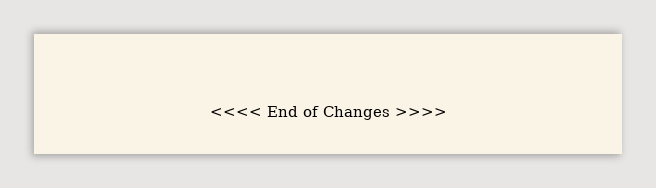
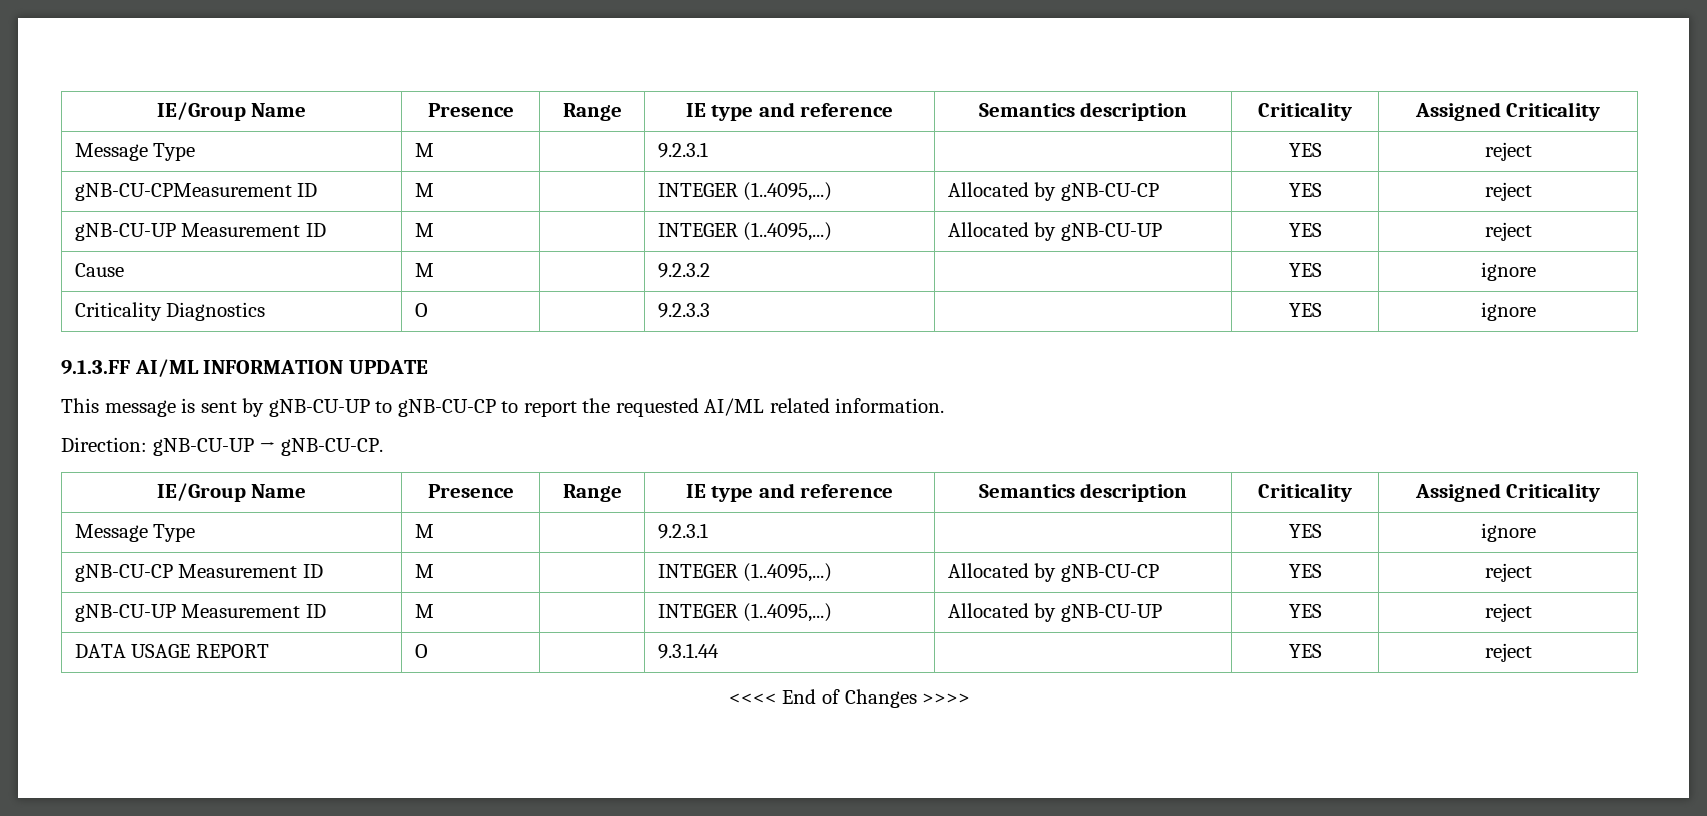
(209, 112) none -> [156,102,307,121] [427,103,514,117] [562,103,622,121] [685,102,894,121] [978,102,1188,121] [1258,102,1352,121] [1414,102,1601,121] [74,143,196,161] [414,143,434,157] [657,142,708,158] [1288,143,1322,157] [1484,142,1532,161] [74,183,318,201] [414,183,434,197] [657,182,833,201] [947,182,1159,201] [1288,183,1322,197] [1484,182,1532,201] [74,223,326,241] [414,223,434,237] [657,222,833,241] [947,222,1162,241] [1288,223,1322,237] [1484,222,1532,241] [74,263,124,277] [414,263,434,277] [657,263,710,278] [1288,263,1322,277] [1480,262,1536,281] [74,302,266,321] [414,303,428,317] [657,303,710,318] [1288,303,1322,317] [1480,302,1536,321] [61,359,428,377] [61,398,945,417] [61,437,383,456] [156,483,307,502] [427,484,514,498] [562,484,622,502] [685,483,894,502] [978,483,1188,502] [1258,483,1352,502] [1414,483,1601,502] [74,524,196,542] [414,524,434,538] [657,523,708,539] [1288,524,1322,538] [1480,523,1536,542] [74,564,323,582] [414,564,434,578] [657,563,833,582] [947,563,1159,582] [1288,564,1322,578] [1484,563,1532,582] [74,604,326,622] [414,604,434,618] [657,603,833,622] [947,603,1162,622] [1288,604,1322,618] [1484,603,1532,622] [74,644,269,658] [414,644,428,658] [657,643,719,659] [1288,644,1322,658] [1484,643,1532,662] IE/Group Name | Presence | Range | IE type and reference | Semantics description | Criticality | Assigned Criticality // Message Type | M | | 9.2.3.1 | | YES | reject // gNB-CU-CPMeasurement ID | M | | INTEGER (1..4095,...) | Allocated by gNB-CU-CP | YES | reject // gNB-CU-UP Measurement ID | M | | INTEGER (1..4095,...) | Allocated by gNB-CU-UP | YES | reject // Cause | M | | 9.2.3.2 | | YES | ignore // Criticality Diagnostics | O | | 9.2.3.3 | | YES | ignore // 9.1.3.FF AI/ML INFORMATION UPDATE // This message is sent by gNB-CU-UP to gNB-CU-CP to report the requested AI/ML related information. // Direction: gNB-CU-UP → gNB-CU-CP. // IE/Group Name | Presence | Range | IE type and reference | Semantics description | Criticality | Assigned Criticality // Message Type | M | | 9.2.3.1 | | YES | ignore // gNB-CU-CP Measurement ID | M | | INTEGER (1..4095,...) | Allocated by gNB-CU-CP | YES | reject // gNB-CU-UP Measurement ID | M | | INTEGER (1..4095,...) | Allocated by gNB-CU-UP | YES | reject // DATA USAGE REPORT | O | | 9.3.1.44 | | YES | reject //

